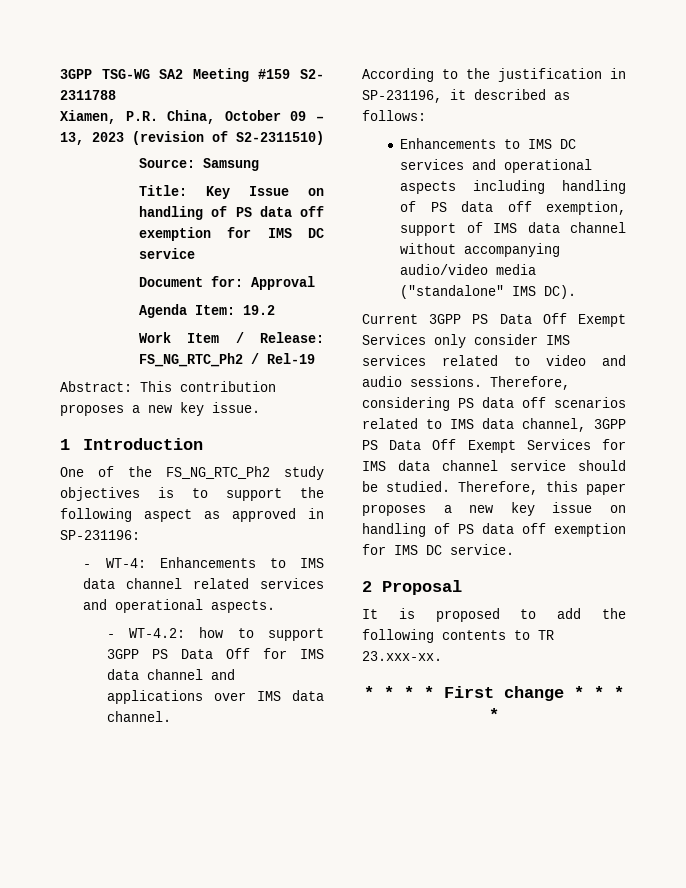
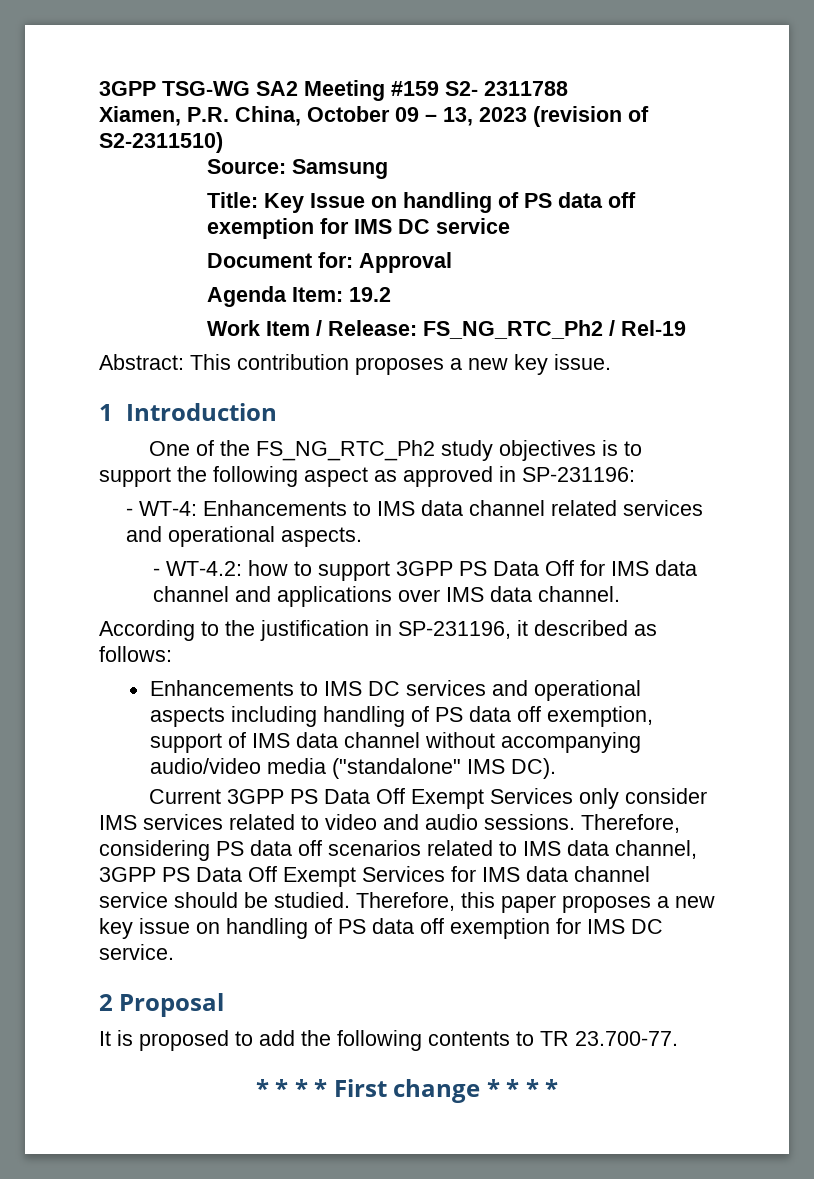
[362,651,442,661] 23.xxx-xx. -> [575,1031,678,1046] 23.700-77.

